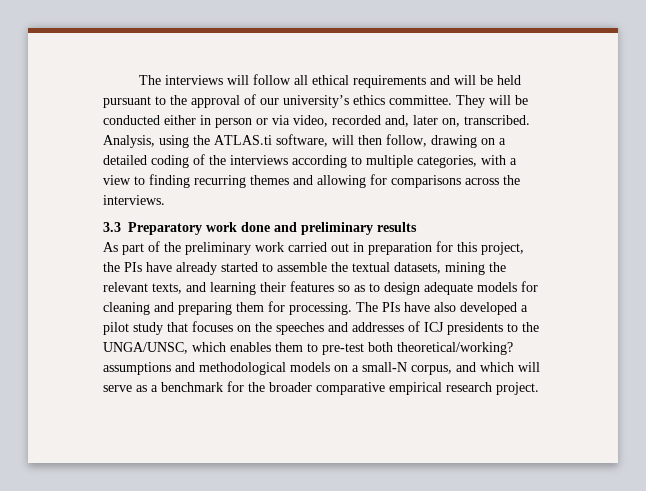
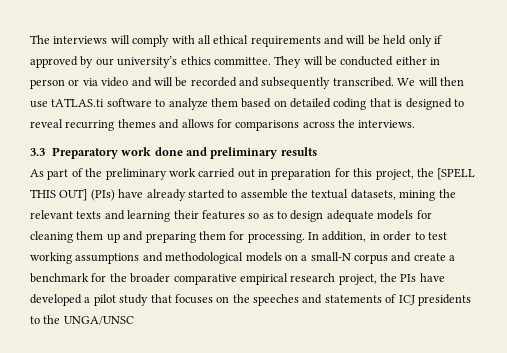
[252,74,291,85] follow -> [132,35,195,47] comply with
[103,94,256,108] pursuant to the approval of -> [408,35,442,47] [30,56,94,68] only if approved by
[293,115,530,127] [103,134,506,148] [103,154,517,168] [103,174,190,188] video, recorded and, later on, transcribed. Analysis, using the ATLAS.ti software, will then follow, drawing on a detailed coding of the interviews according to multiple categories, with a view to finding -> [101,77,464,89] [30,98,464,110] [30,119,63,128] video and will be recorded and subsequently transcribed. We will then use tATLAS.ti software to analyze them based on detailed coding that is designed to reveal
[317,175,366,188] allowing -> [181,119,214,128] allows
[124,262,142,272] PIs -> [437,168,476,180] [30,189,115,201] [SPELL THIS OUT] (PIs)
[152,283,182,294] texts, -> [76,211,102,219] texts
(150, 308) none -> [76,231,120,243] them up
[356,302,456,312] The PIs have also -> [308,231,447,242] [30,252,456,264] [30,273,445,285] In addition, in order to test working assumptions and methodological models on a small-N corpus and create a benchmark for the broader comparative empirical research project, the PIs have
[352,322,404,332] addresses -> [324,295,382,303] statements
[103,342,513,355] [103,362,540,375] [103,381,539,395] UNGA/UNSC, which enables them to pre-test both theoretical/working? assumptions and methodological models on a small-N corpus, and which will serve as a benchmark for the broader comparative empirical research project. -> [63,316,134,325] UNGA/UNSC

